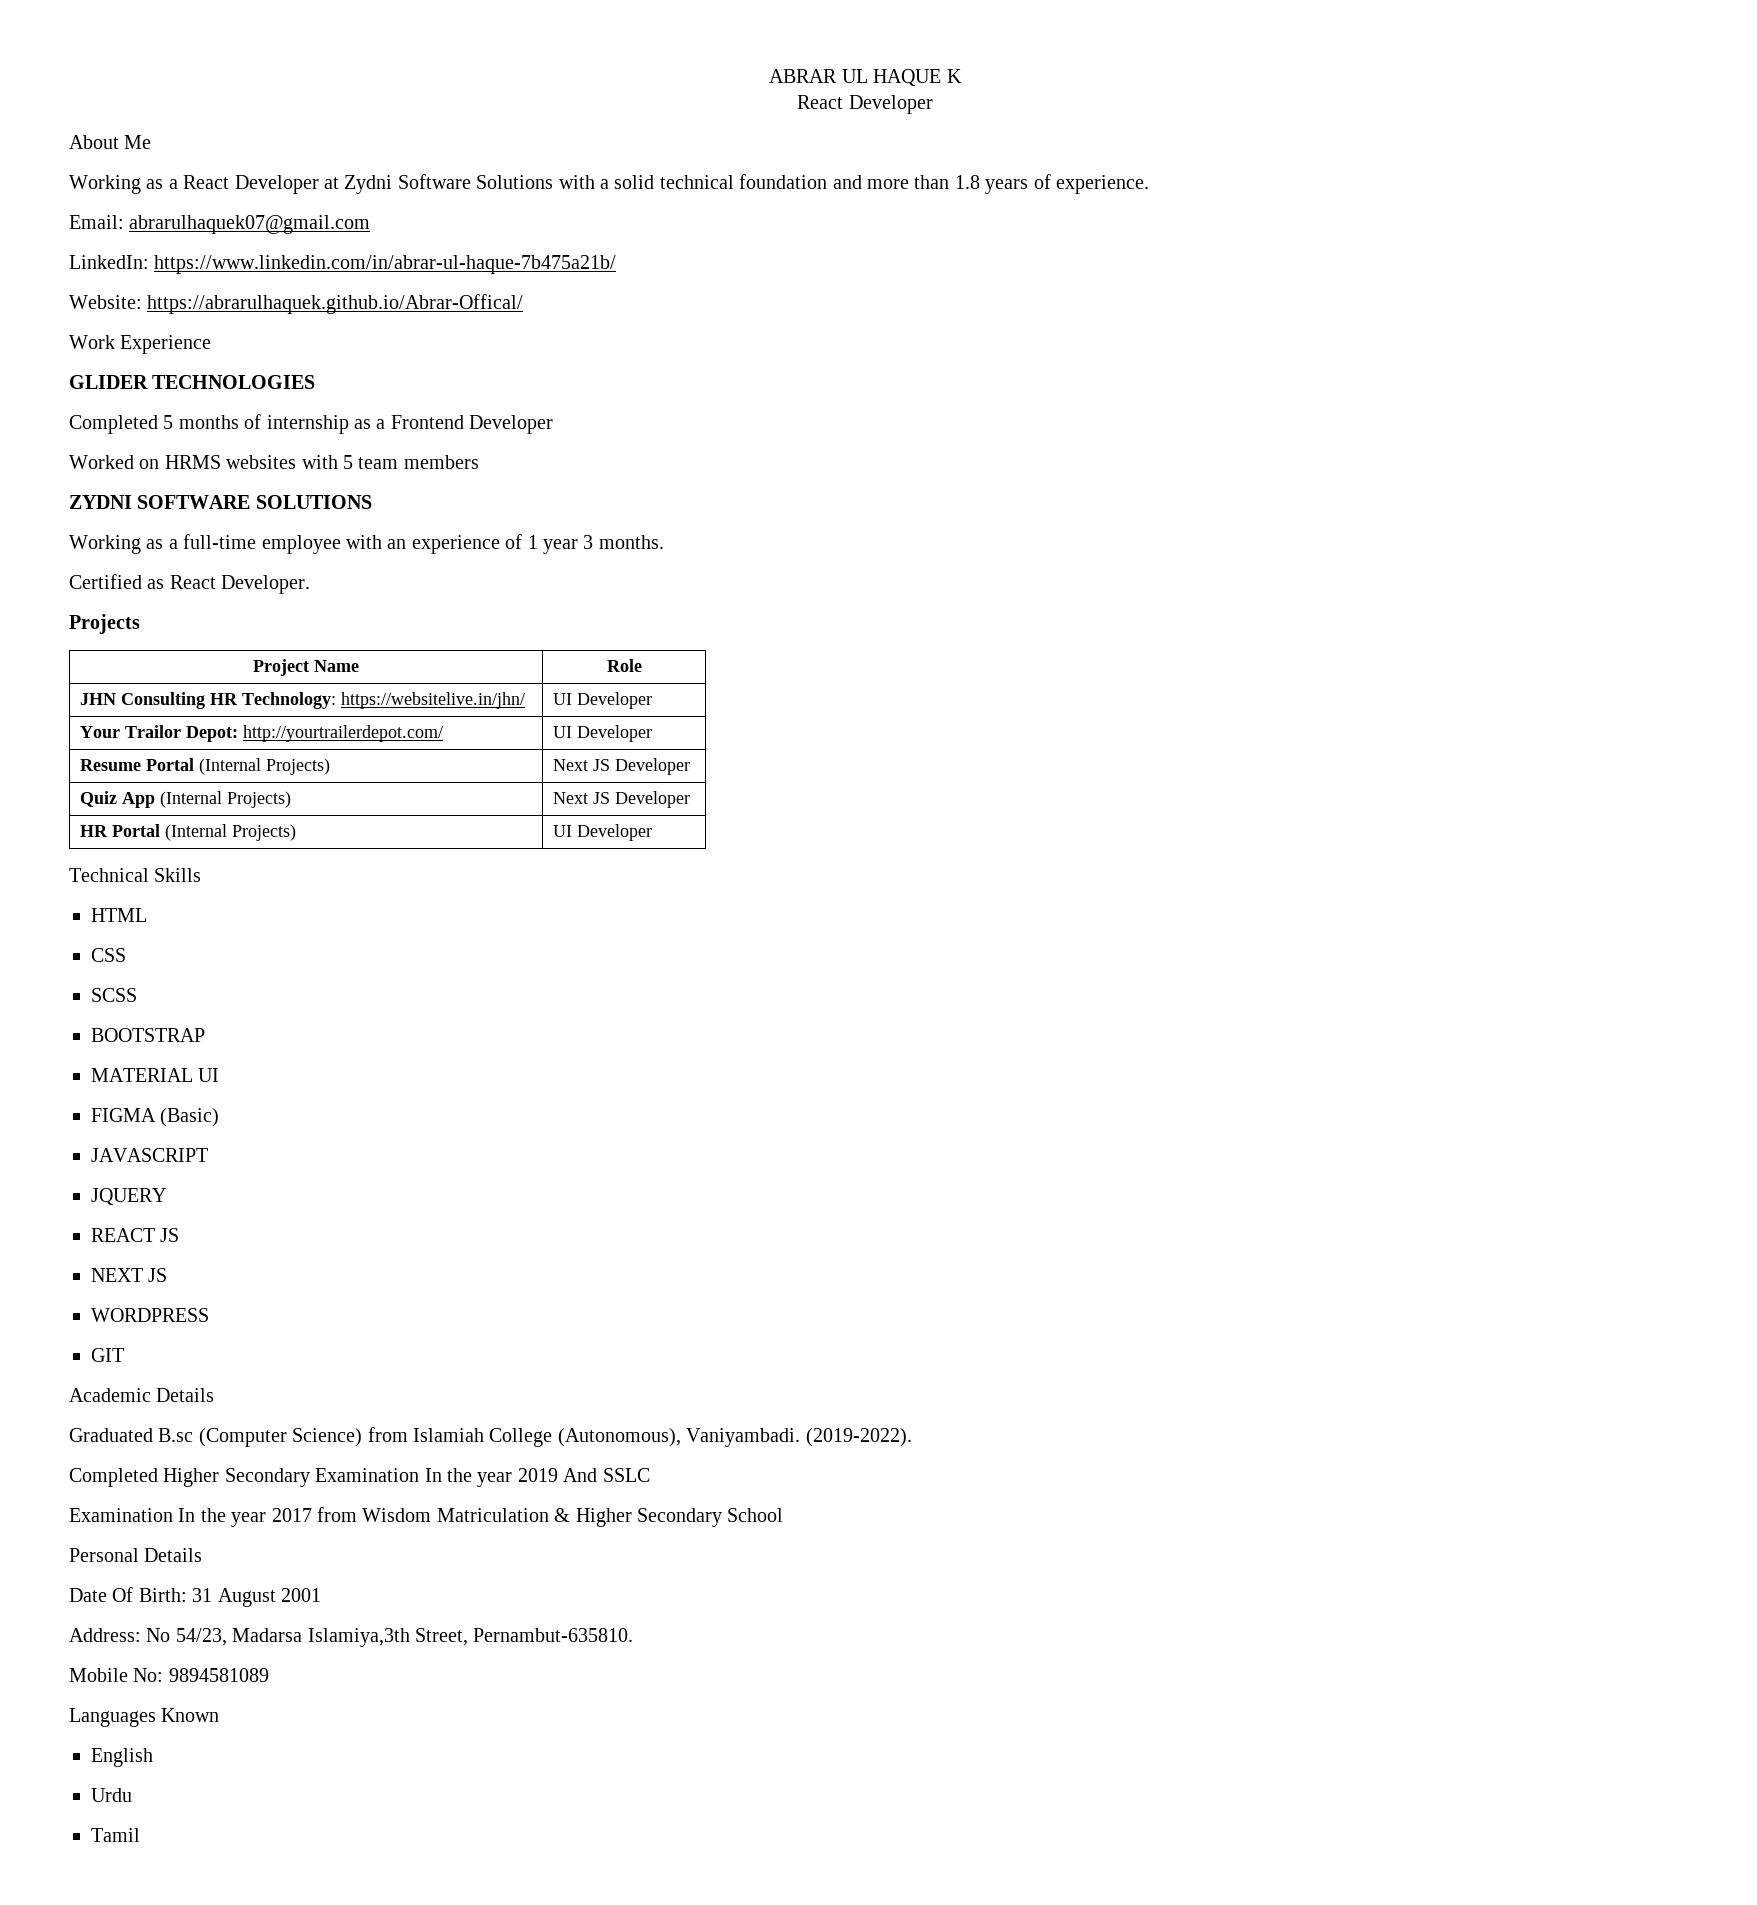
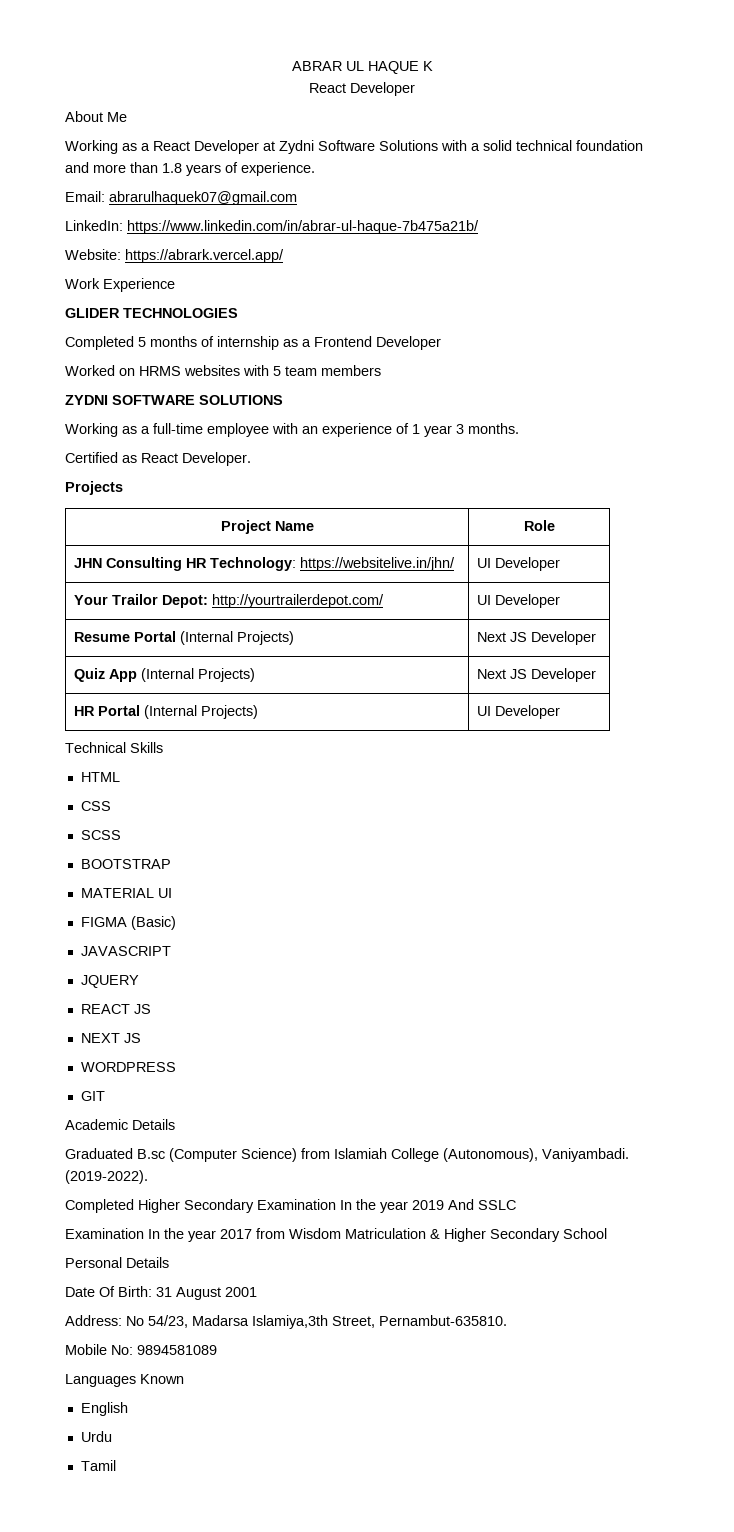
[147,294,524,314] https://abrarulhaquek.github.io/Abrar-Offical/ -> [125,249,284,263] https://abrark.vercel.app/

